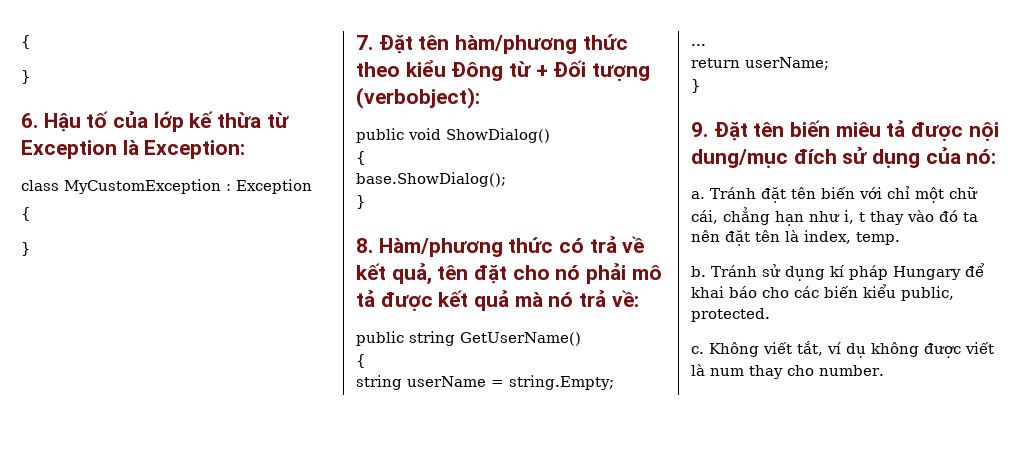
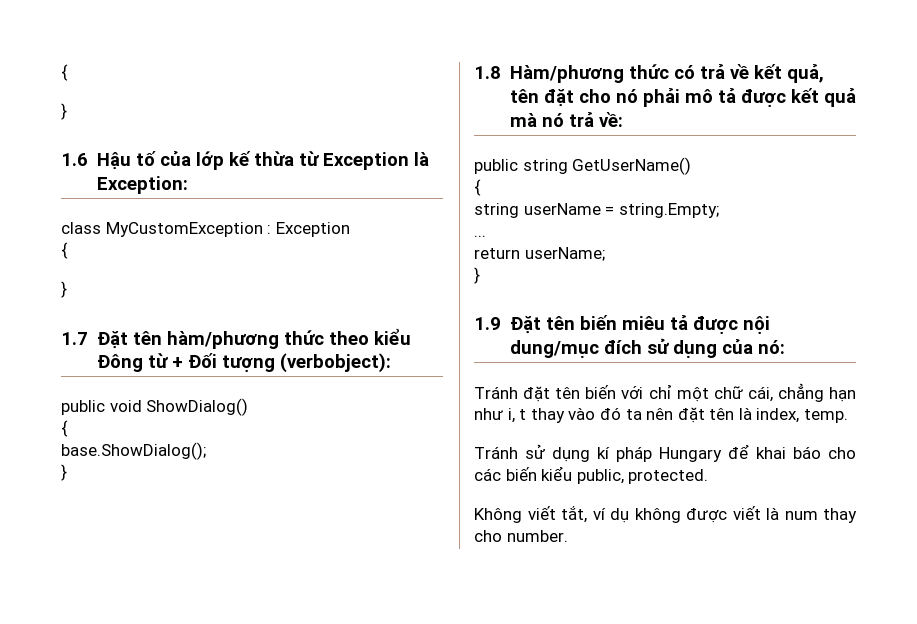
[21,35,31,49] [21,70,31,84] [21,113,38,128] { // } // 6. -> [61,64,68,81] [61,103,67,120] [61,153,88,166] { // } // 1.6
[356,35,373,50] 7. -> [61,332,88,345] 1.7
[356,238,373,253] 8. -> [474,66,501,79] 1.8
[691,122,708,137] 9. -> [474,317,501,330] 1.9
[691,191,705,199] a. -> (785, 347) none
[691,266,706,277] b. -> (849, 416) none
[691,346,704,354] c. -> (709, 476) none

